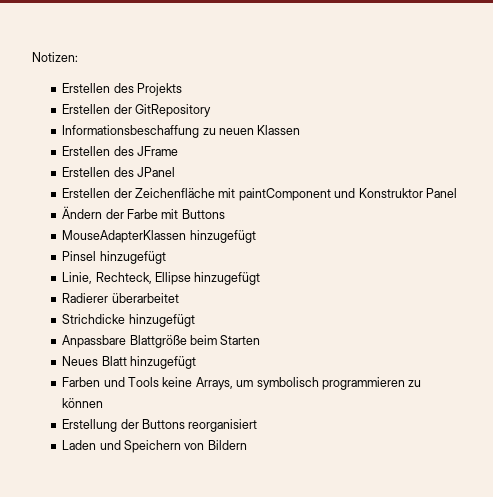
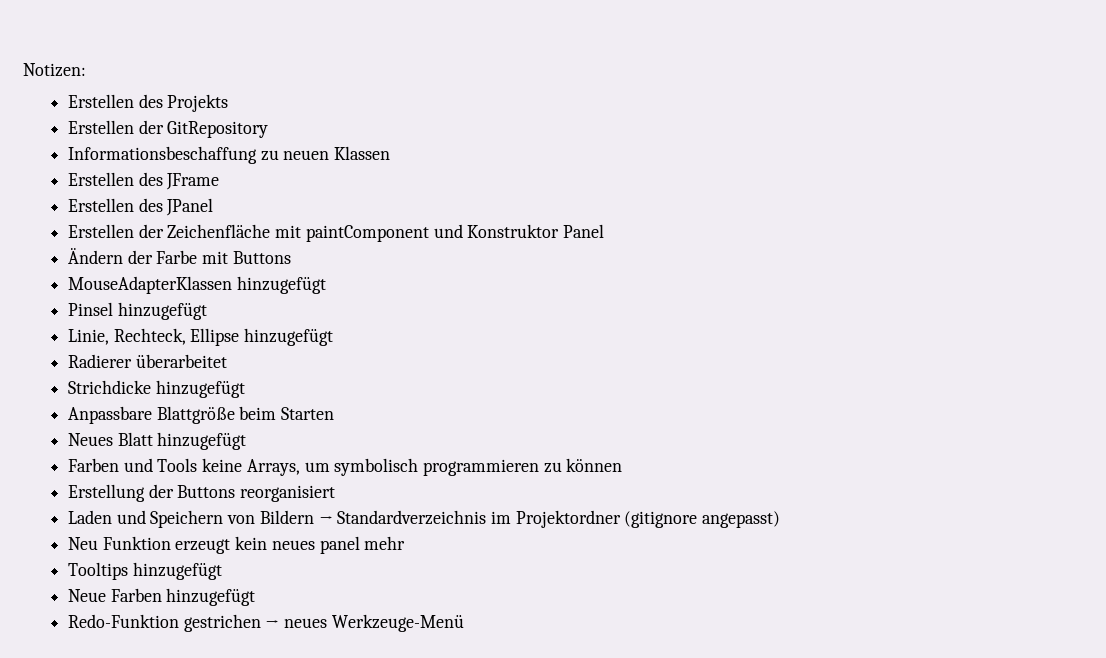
(247, 445) none -> [318,510,781,528] [67,536,406,554] [67,562,222,580] [67,588,256,606] [67,614,464,632] → Standardverzeichnis im Projektordner (gitignore angepasst) // Neu Funktion erzeugt kein neues panel mehr // Tooltips hinzugefügt // Neue Farben hinzugefügt // Redo-Funktion gestrichen → neues Werkzeuge-Menü

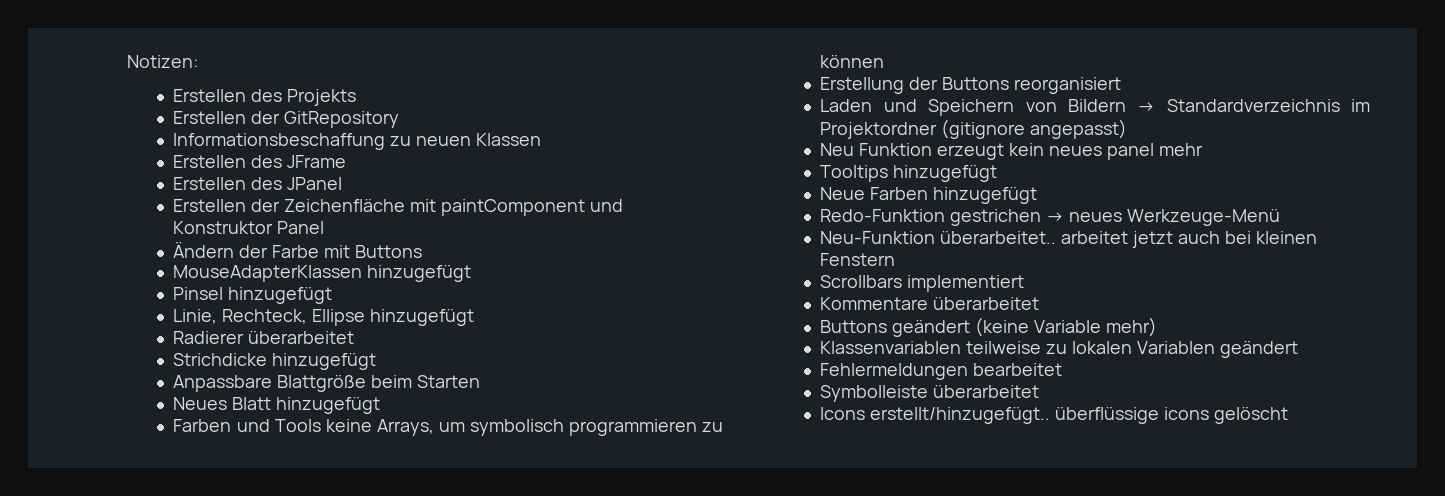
(464, 623) none -> [820,231,1317,248] [820,253,896,266] [820,275,1025,292] [820,297,1040,310] [820,317,1157,337] [820,341,1298,358] [820,363,1063,380] [820,385,1040,402] [820,407,1288,424] // Neu-Funktion überarbeitet.. arbeitet jetzt auch bei kleinen Fenstern // Scrollbars implementiert // Kommentare überarbeitet // Buttons geändert (keine Variable mehr) // Klassenvariablen teilweise zu lokalen Variablen geändert // Fehlermeldungen bearbeitet // Symbolleiste überarbeitet // Icons erstellt/hinzugefügt.. überflüssige icons gelöscht

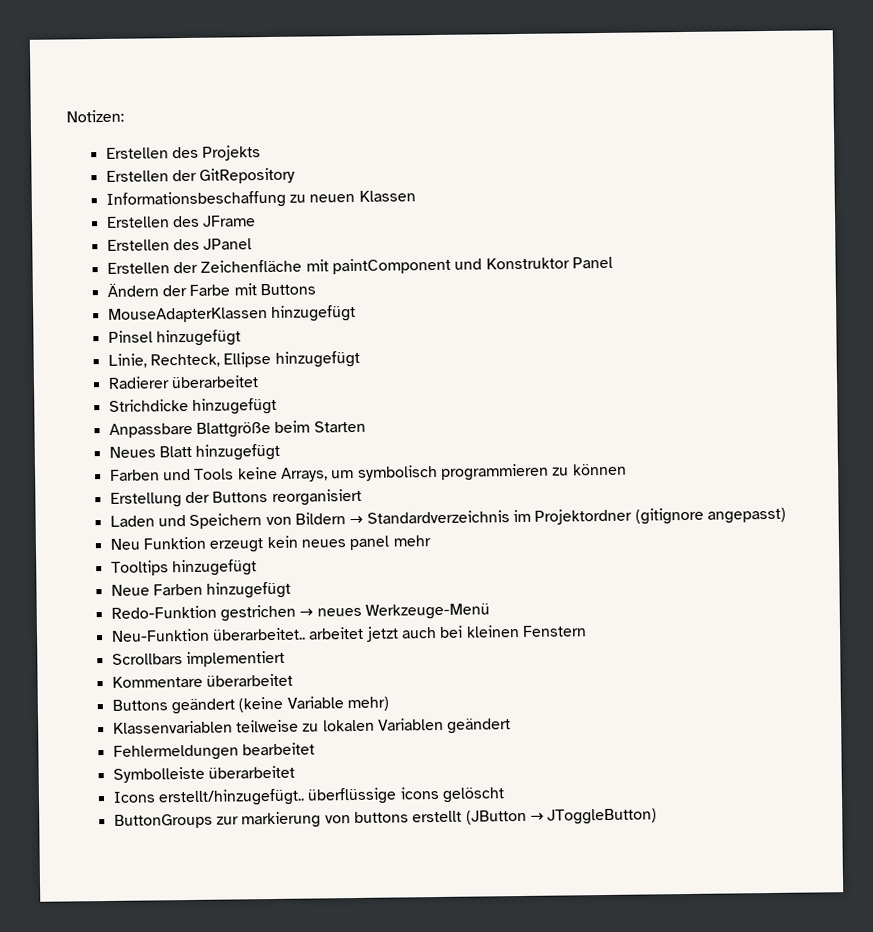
(1288, 415) none -> [113,808,658,829] // ButtonGroups zur markierung von buttons erstellt (JButton → JToggleButton)

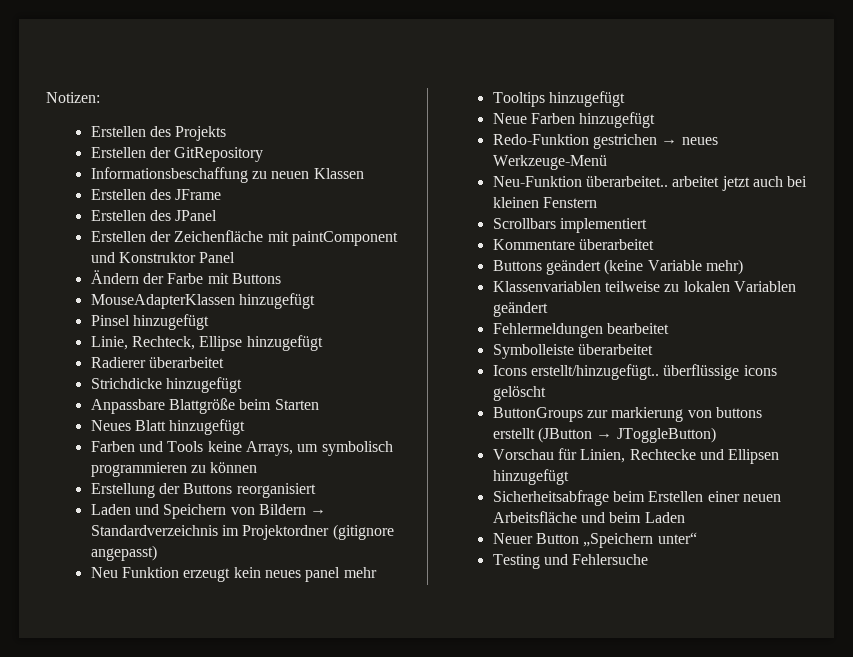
(658, 816) none -> [492,448,780,464] [492,469,569,485] [492,490,781,506] [492,511,685,523] [492,532,697,548] [492,554,649,569] // Vorschau für Linien, Rechtecke und Ellipsen hinzugefügt // Sicherheitsabfrage beim Erstellen einer neuen Arbeitsfläche und beim Laden // Neuer Button „Speichern unter“ // Testing und Fehlersuche

